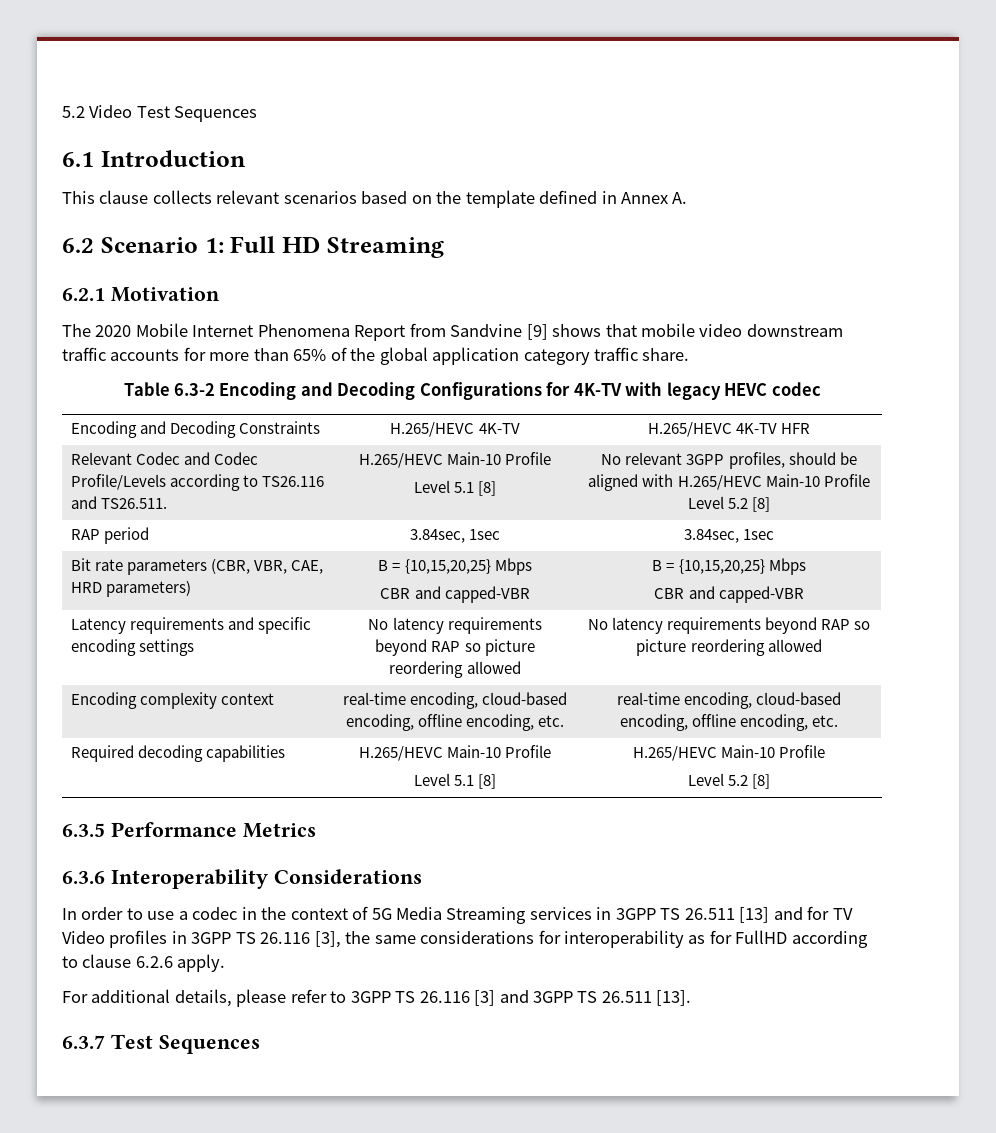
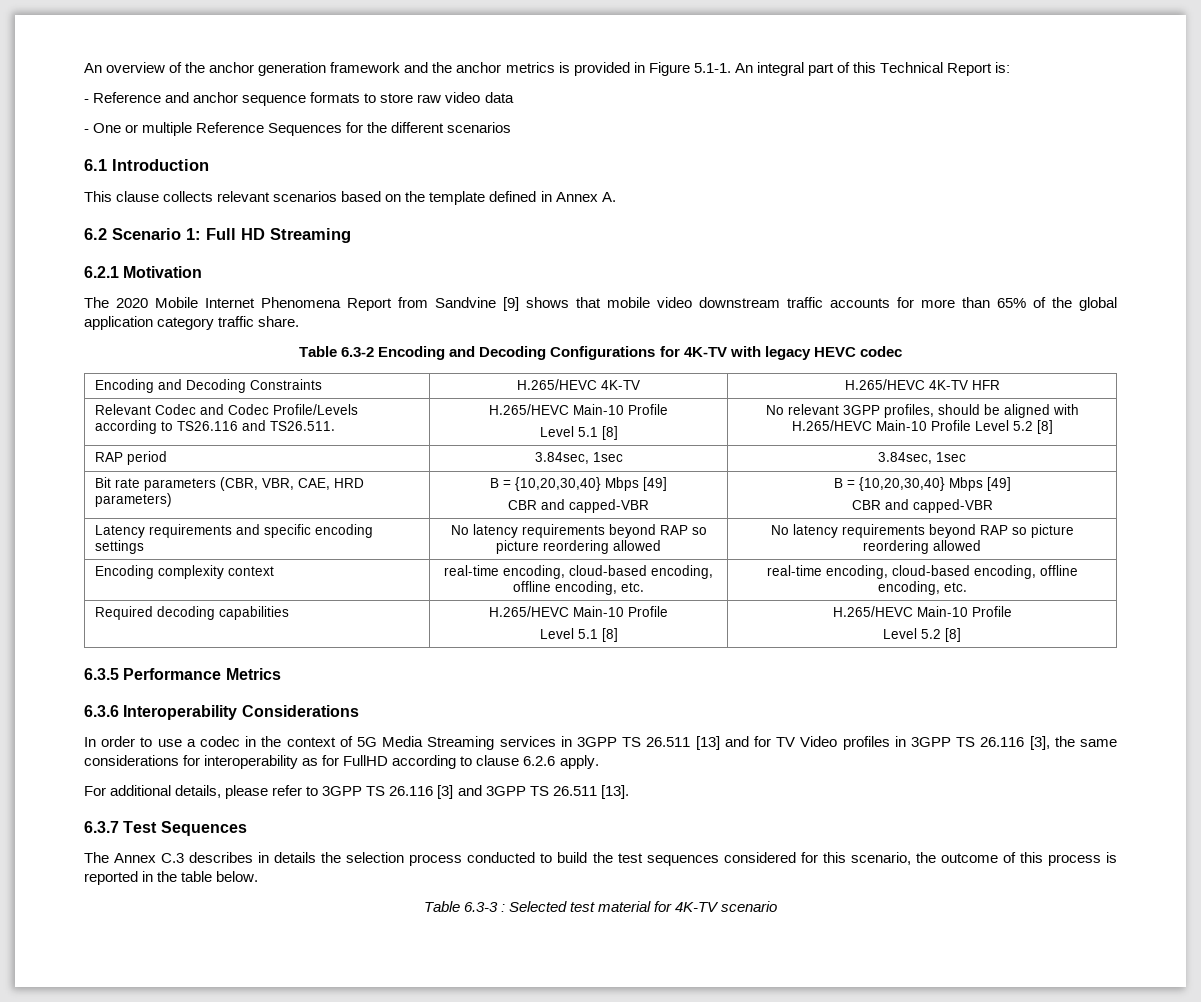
[62,105,258,122] 5.2 Video Test Sequences -> [84,62,1011,76] [84,92,514,106] [84,122,512,136] An overview of the anchor generation framework and the anchor metrics is provided in Figure 5.1-1. An integral part of this Technical Report is: // - Reference and anchor sequence formats to store raw video data // - One or multiple Reference Sequences for the different scenarios
[404,558,532,575] {10,15,20,25} Mbps -> [515,477,667,491] {10,20,30,40} Mbps [49]
[678,558,806,575] {10,15,20,25} Mbps -> [858,477,1011,491] {10,20,30,40} Mbps [49]
(260, 1044) none -> [84,852,1117,866] [84,871,259,885] [423,901,778,912] // The Annex C.3 describes in details the selection process conducted to build the test sequences considered for this scenario, the outcome of this process is reported in the table below. // Table 6.3-3 : Selected test material for 4K-TV scenario

